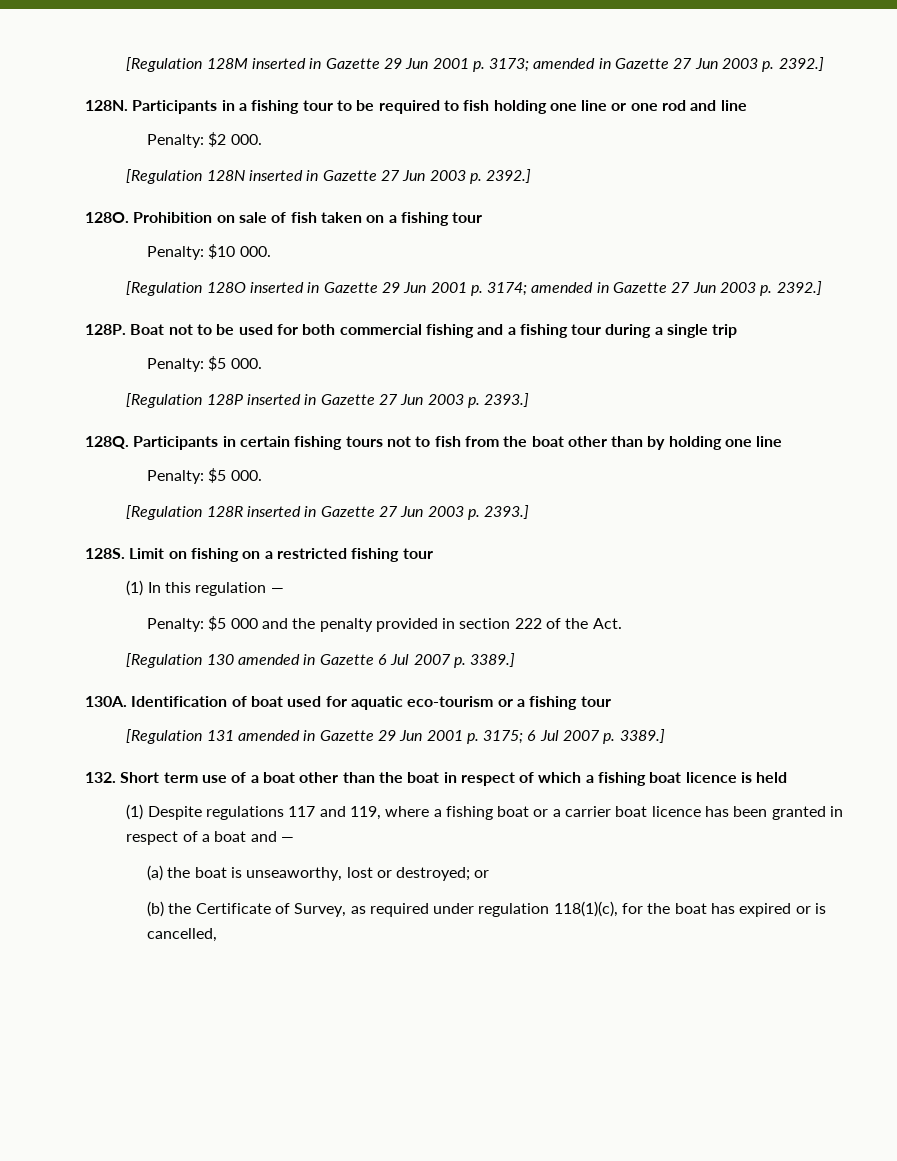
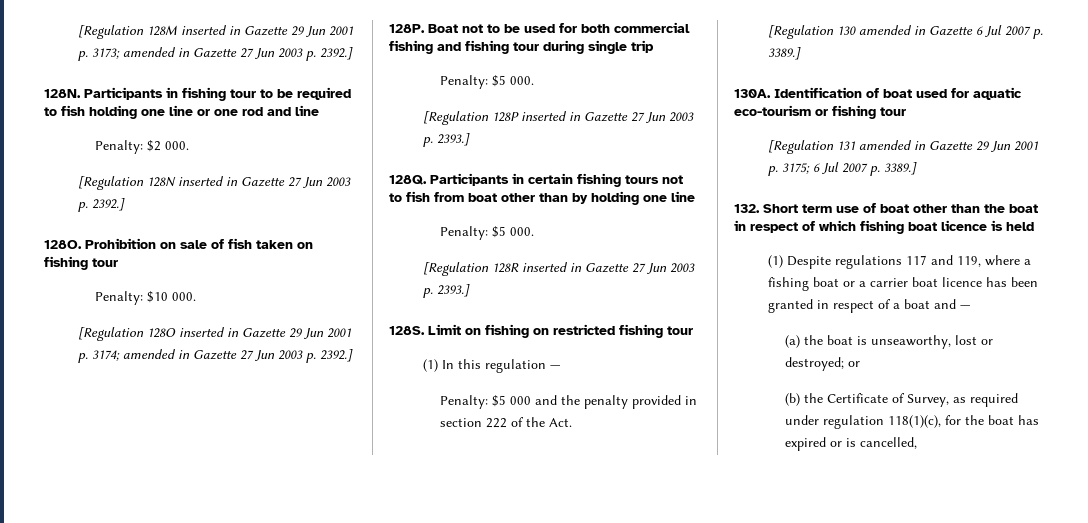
[238,103,247,111] a -> (178, 92) none
[388,215,397,223] a -> (313, 245) none
[507,327,516,335] a -> (461, 46) none
[654,327,663,335] a -> (584, 47) none
[503,436,528,447] the -> (464, 197) none
[264,551,273,559] a -> (549, 331) none
[516,699,525,707] a -> (828, 112) none
[250,775,259,783] a -> (876, 208) none
[585,775,594,783] a -> (856, 225) none

